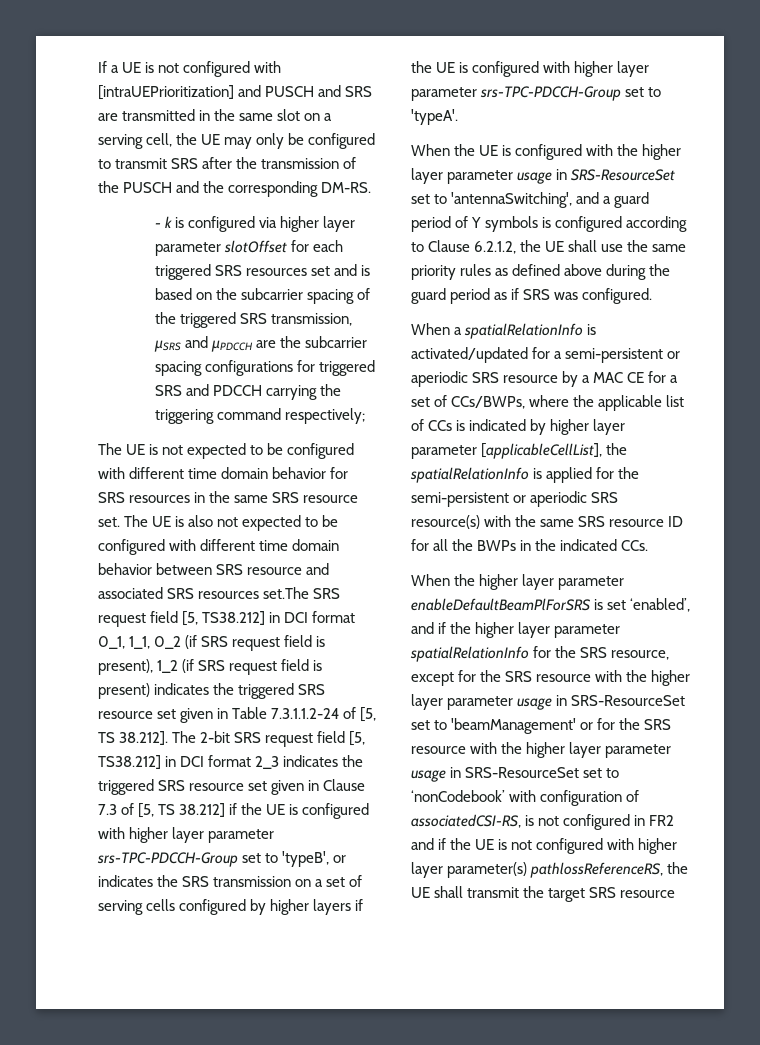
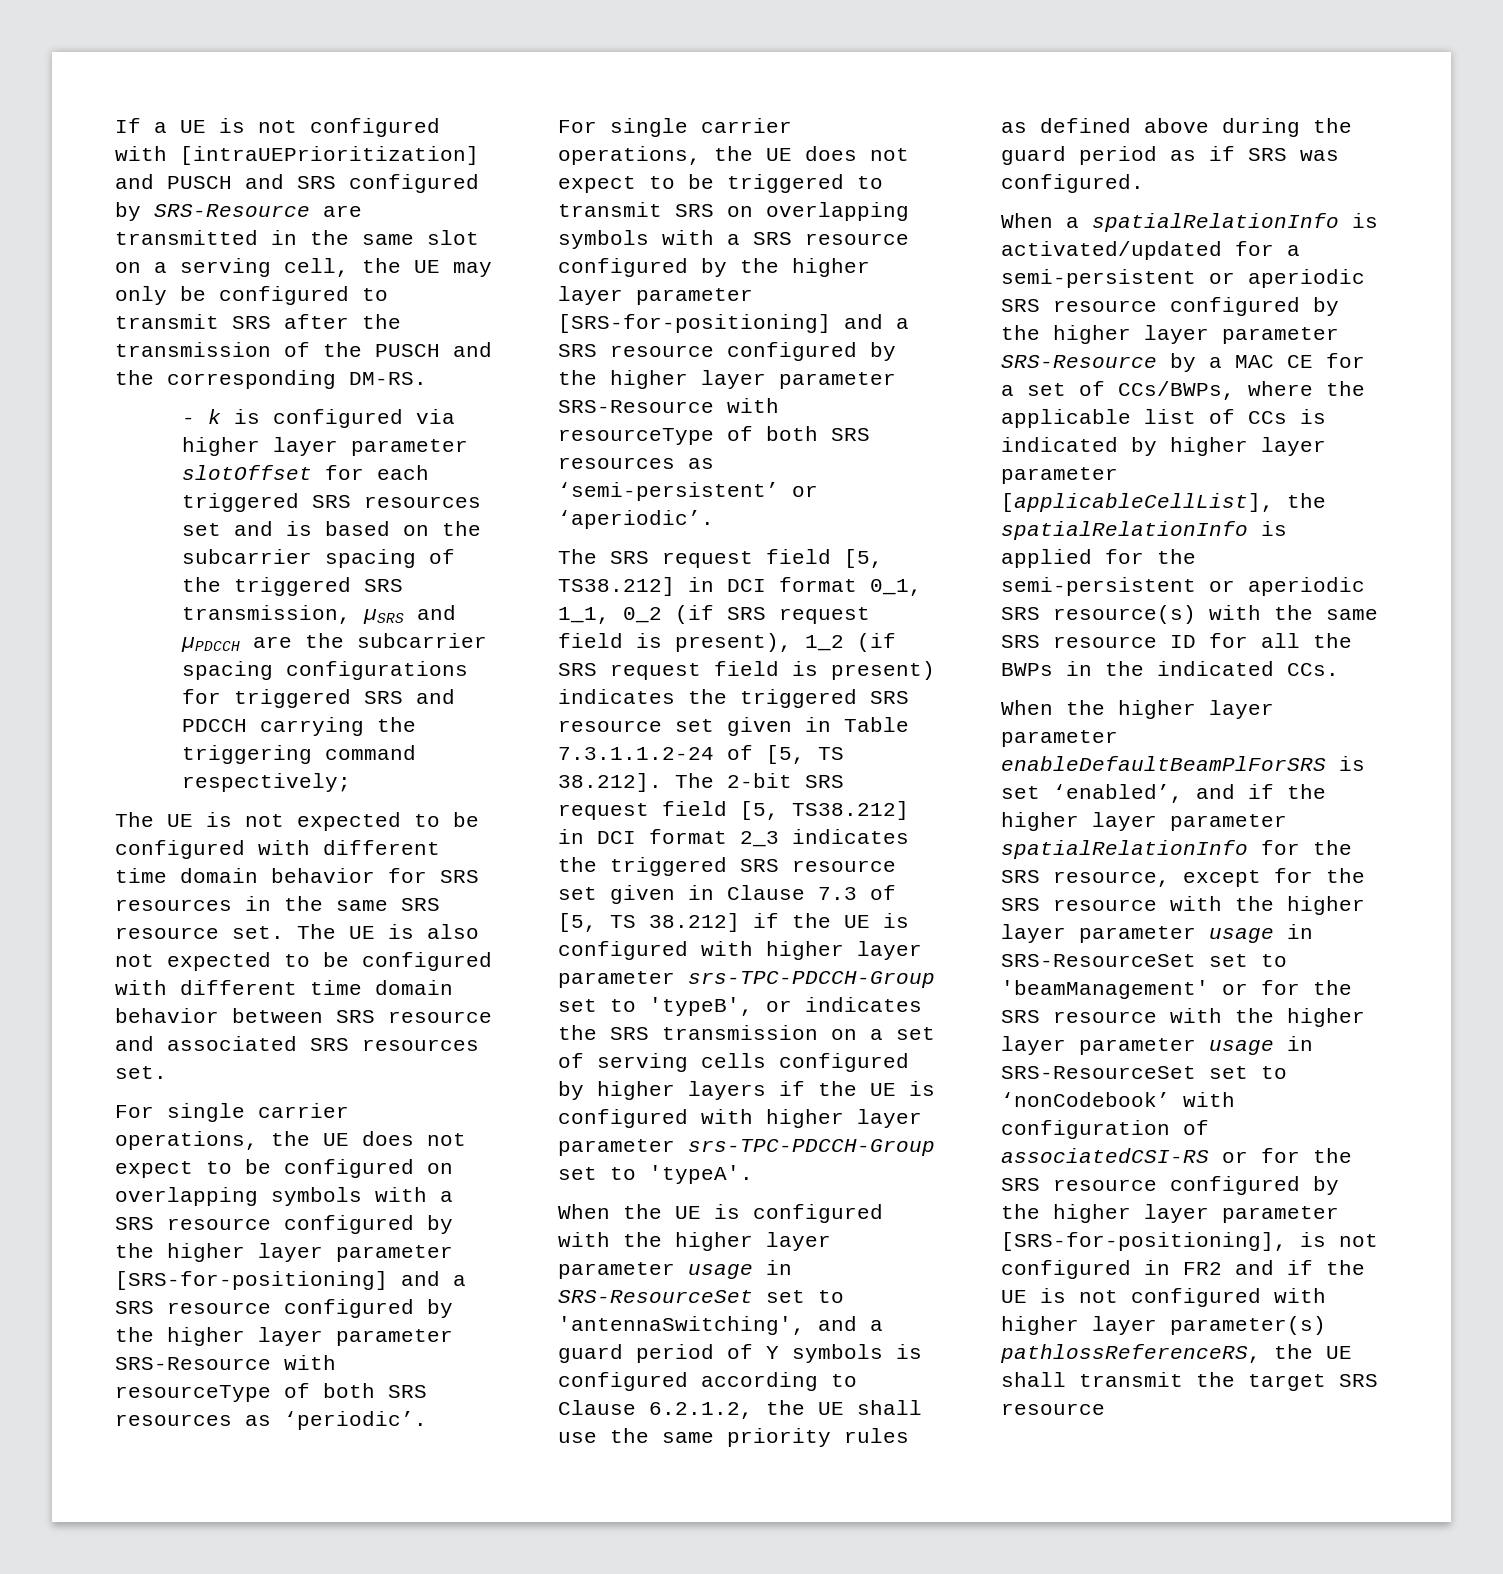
(373, 91) none -> [349,174,479,193] [115,202,310,221] configured by SRS-Resource
[263,587,310,599] set.The -> [115,1066,167,1079] [115,1103,349,1122] [115,1131,466,1150] [115,1159,453,1178] [115,1187,453,1206] [115,1215,453,1234] [115,1243,453,1262] [115,1271,466,1290] [115,1299,453,1318] [115,1327,453,1346] [115,1355,336,1370] [115,1383,427,1402] [115,1411,427,1430] [558,118,792,137] [558,146,909,165] [558,174,883,193] [558,202,909,221] [558,230,909,249] [558,258,870,277] [558,286,753,305] [558,314,909,333] [558,342,896,361] [558,370,896,389] [558,398,779,413] [558,426,870,445] [558,457,714,469] [558,482,818,501] [558,510,714,529] [558,549,597,564] set. // For single carrier operations, the UE does not expect to be configured on overlapping symbols with a SRS resource configured by the higher layer parameter [SRS-for-positioning] and a SRS resource configured by the higher layer parameter SRS-Resource with resourceType of both SRS resources as ‘periodic’. // For single carrier operations, the UE does not expect to be triggered to transmit SRS on overlapping symbols with a SRS resource configured by the higher layer parameter [SRS-for-positioning] and a SRS resource configured by the higher layer parameter SRS-Resource with resourceType of both SRS resources as ‘semi-persistent’ or ‘aperiodic’. // The
(559, 379) none -> [1170,297,1339,316] [1001,325,1339,344] [1001,355,1157,368] configured by the higher layer parameter SRS-Resource
[411,814,521,828] associatedCSI-RS, -> [1001,1148,1352,1163] [1001,1176,1339,1195] [1001,1204,1339,1223] [1001,1232,1287,1251] associatedCSI-RS or for the SRS resource configured by the higher layer parameter [SRS-for-positioning],

